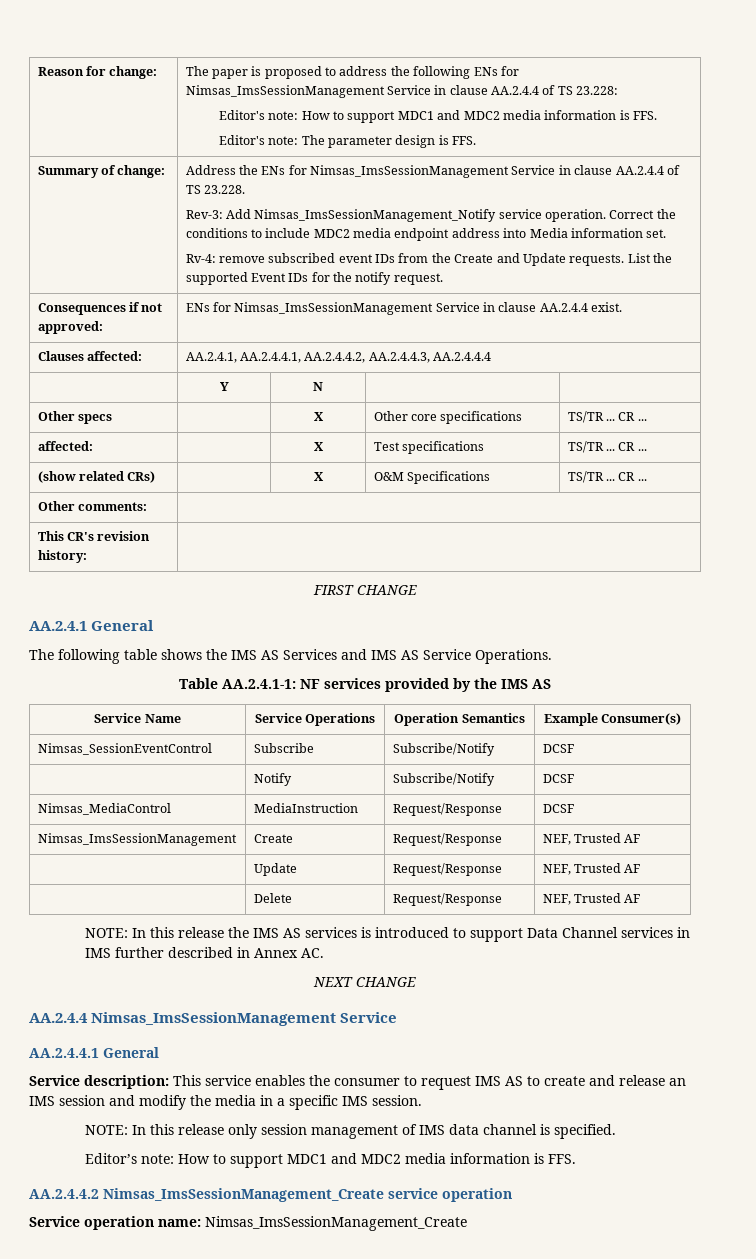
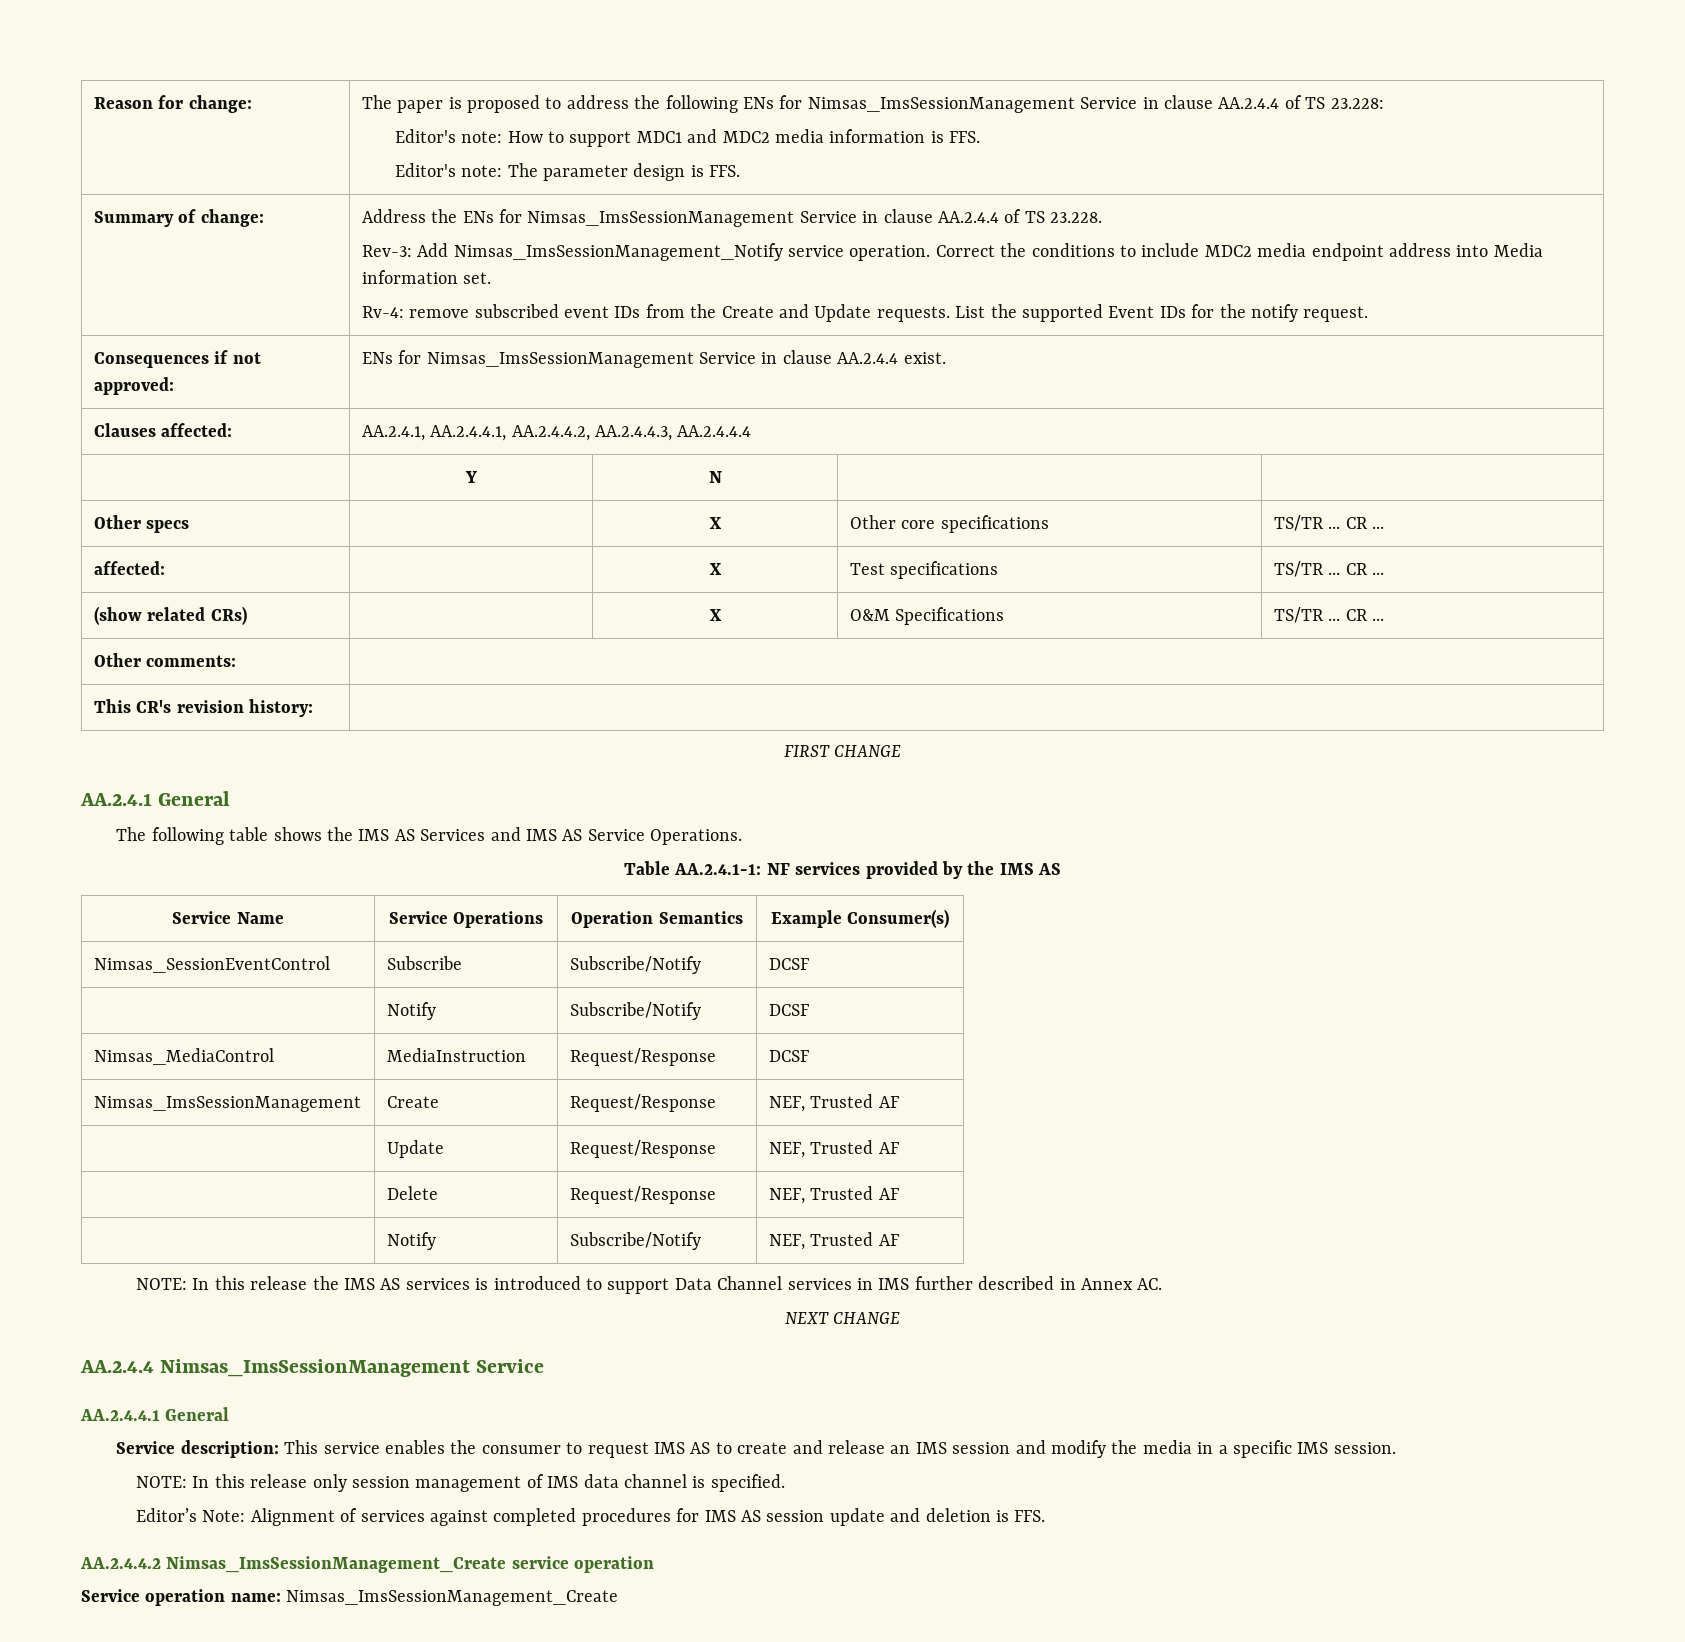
(641, 898) none -> [386,1232,436,1250] [569,1232,701,1250] [768,1232,899,1250] // | Notify | Subscribe/Notify | NEF, Trusted AF
[140,1153,530,1168] note: How to support MDC1 and MDC2 media information -> [202,1508,991,1526] Note: Alignment of services against completed procedures for IMS AS session update and deletion

